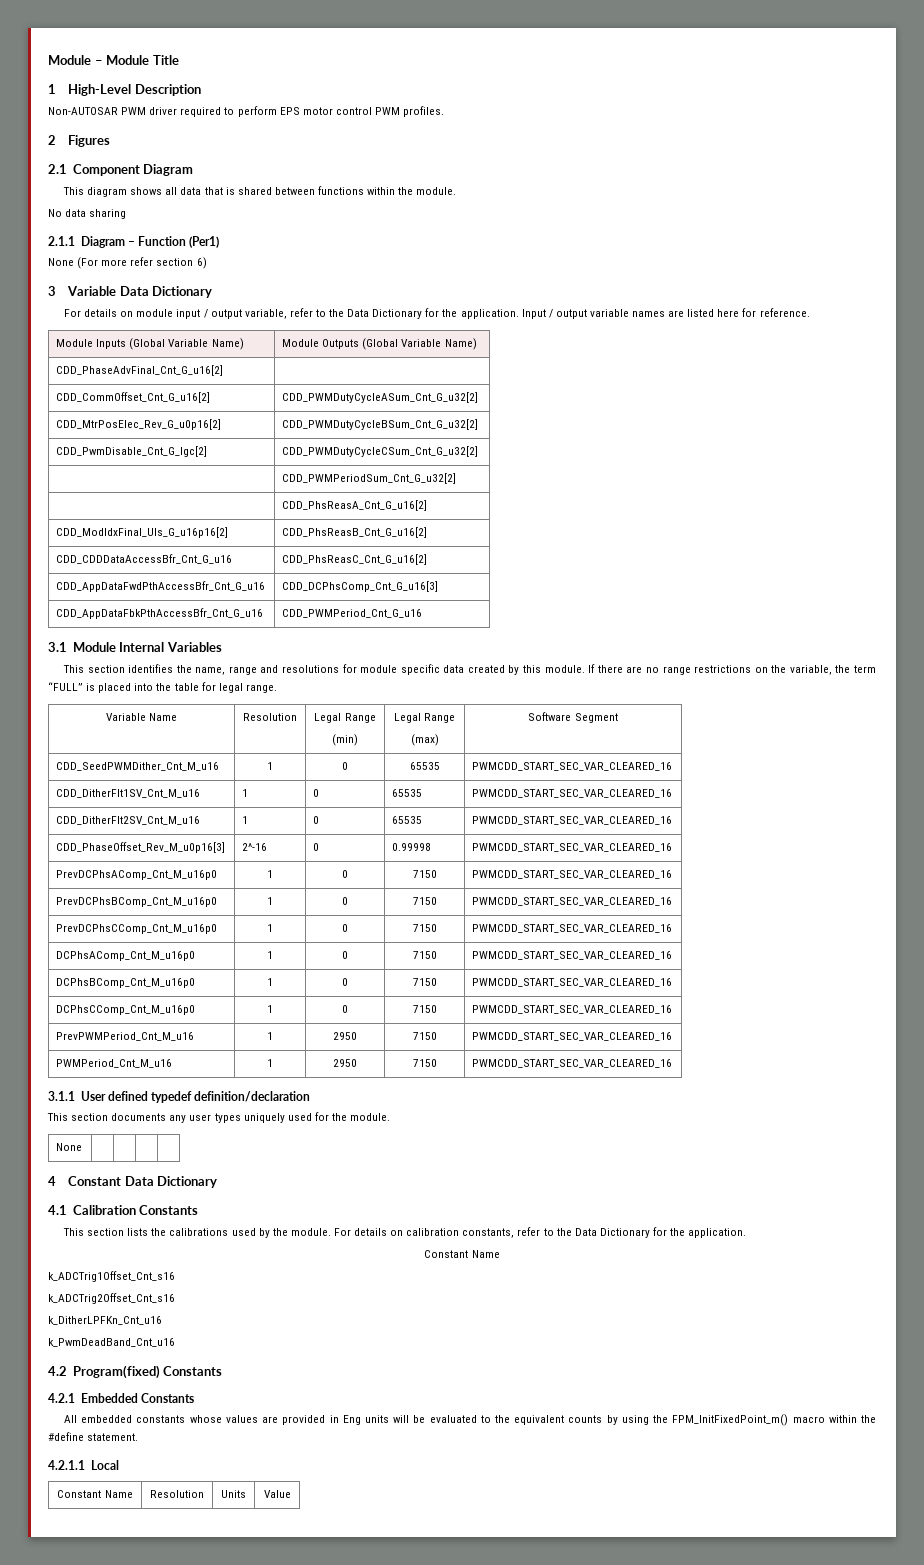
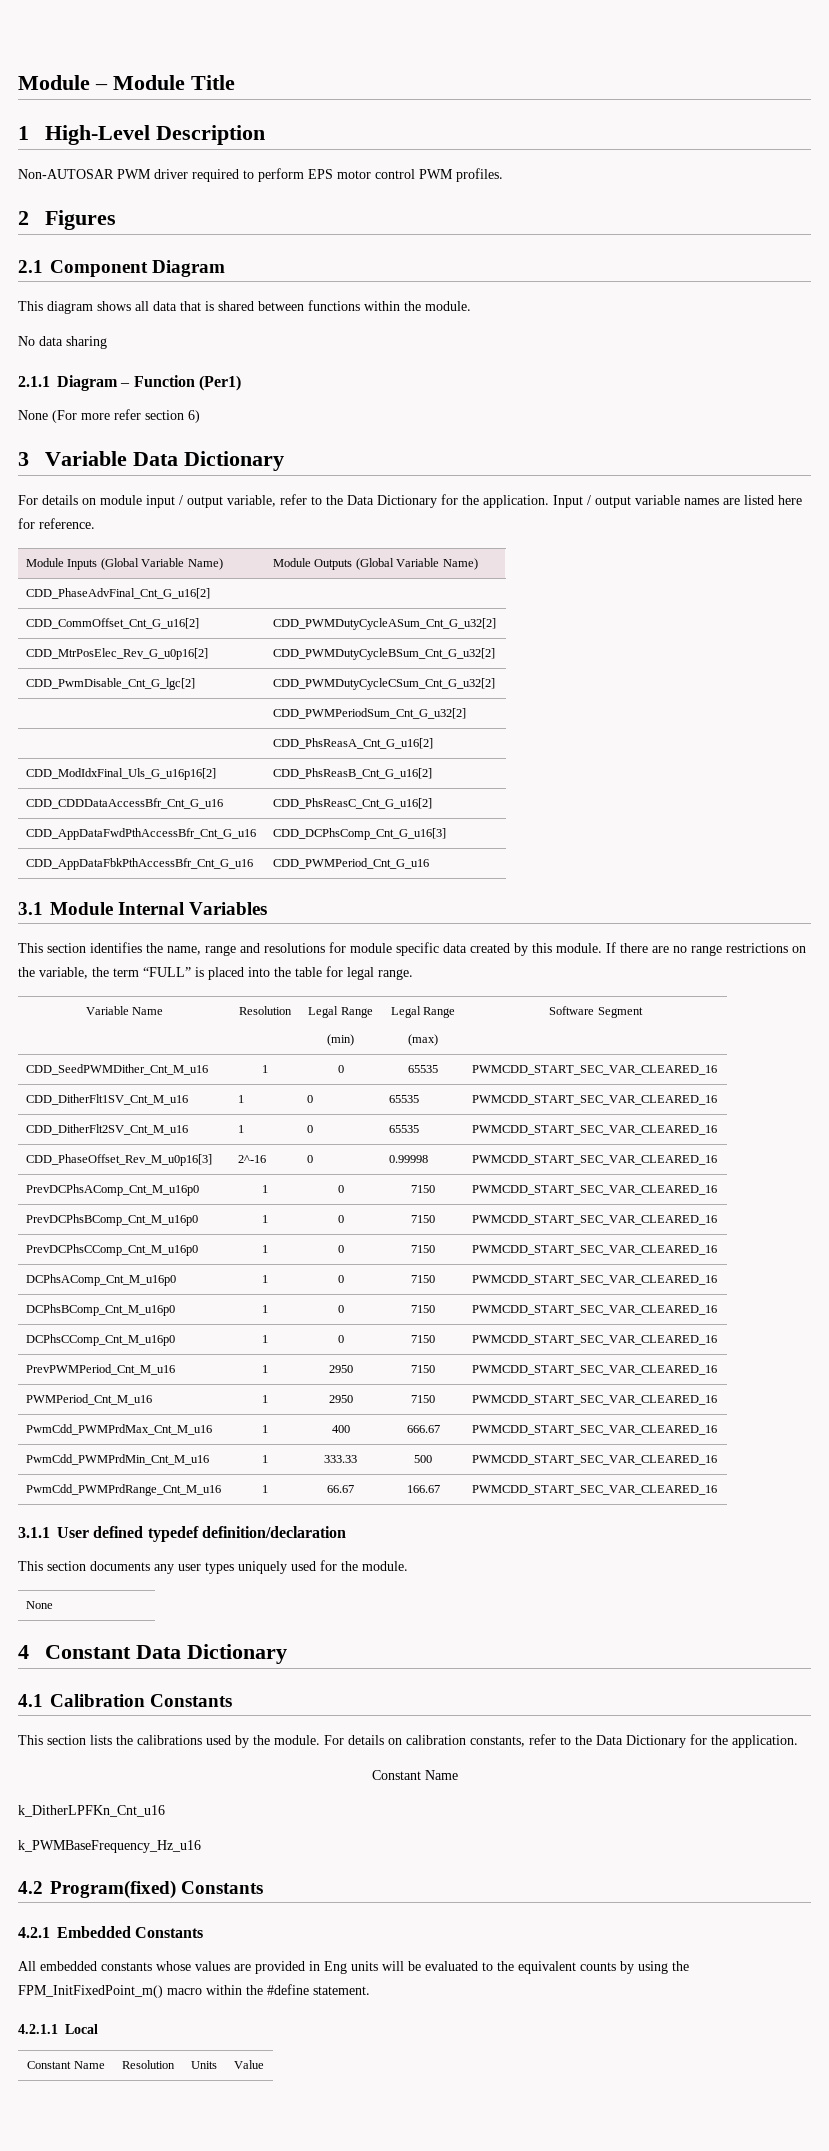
(673, 1063) none -> [26,1424,213,1435] [262,1425,268,1433] [331,1425,350,1433] [406,1425,440,1433] [472,1425,718,1435] [26,1454,210,1465] [262,1455,268,1463] [324,1455,357,1463] [414,1455,432,1463] [472,1455,718,1465] [26,1484,222,1496] [262,1485,268,1493] [327,1485,354,1493] [406,1485,440,1493] [472,1485,718,1495] // PwmCdd_PWMPrdMax_Cnt_M_u16 | 1 | 400 | 666.67 | PWMCDD_START_SEC_VAR_CLEARED_16 // PwmCdd_PWMPrdMin_Cnt_M_u16 | 1 | 333.33 | 500 | PWMCDD_START_SEC_VAR_CLEARED_16 // PwmCdd_PWMPrdRange_Cnt_M_u16 | 1 | 66.67 | 166.67 | PWMCDD_START_SEC_VAR_CLEARED_16
[48,1271,175,1282] [48,1293,175,1304] // k_ADCTrig1Offset_Cnt_s16 // k_ADCTrig2Offset_Cnt_s16 -> (458, 1775) none
[48,1338,175,1347] k_PwmDeadBand_Cnt_u16 -> [18,1840,201,1853] k_PWMBaseFrequency_Hz_u16

